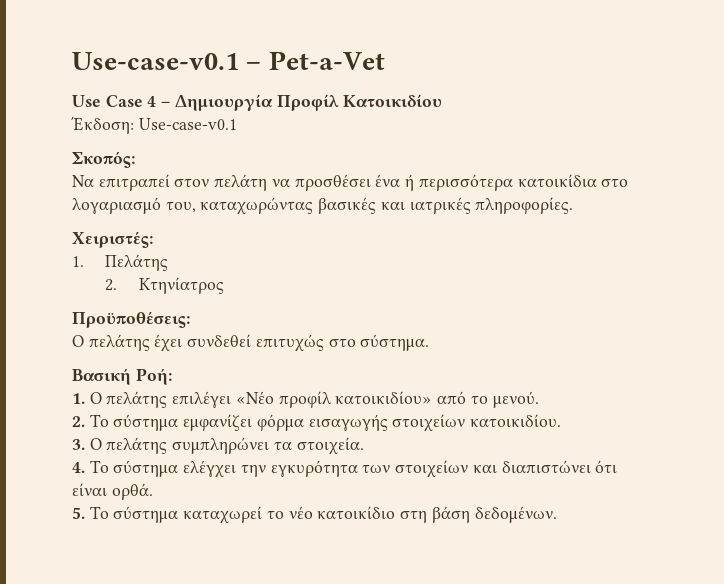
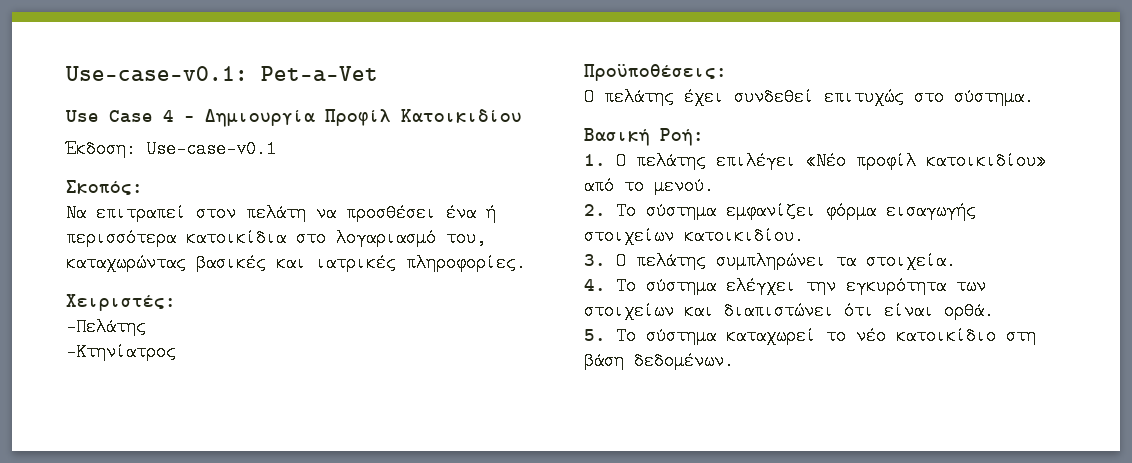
[72,52,262,70] Use-case-v0.1 – -> [65,66,248,82] Use-case-v0.1:
[72,254,169,271] [105,277,224,294] 1. Πελάτης // 2. Κτηνίατρος -> [66,316,146,336] [66,341,176,361] -Πελάτης // -Κτηνίατρος

